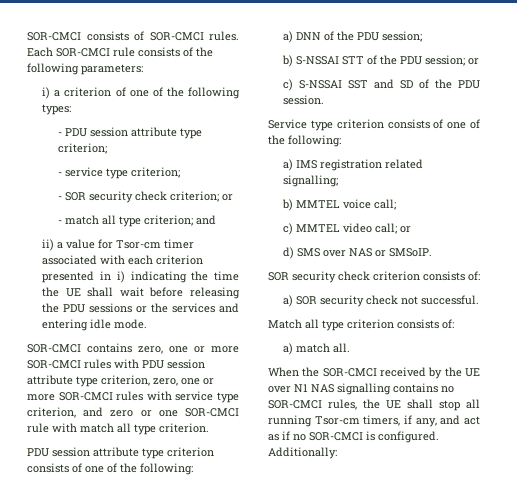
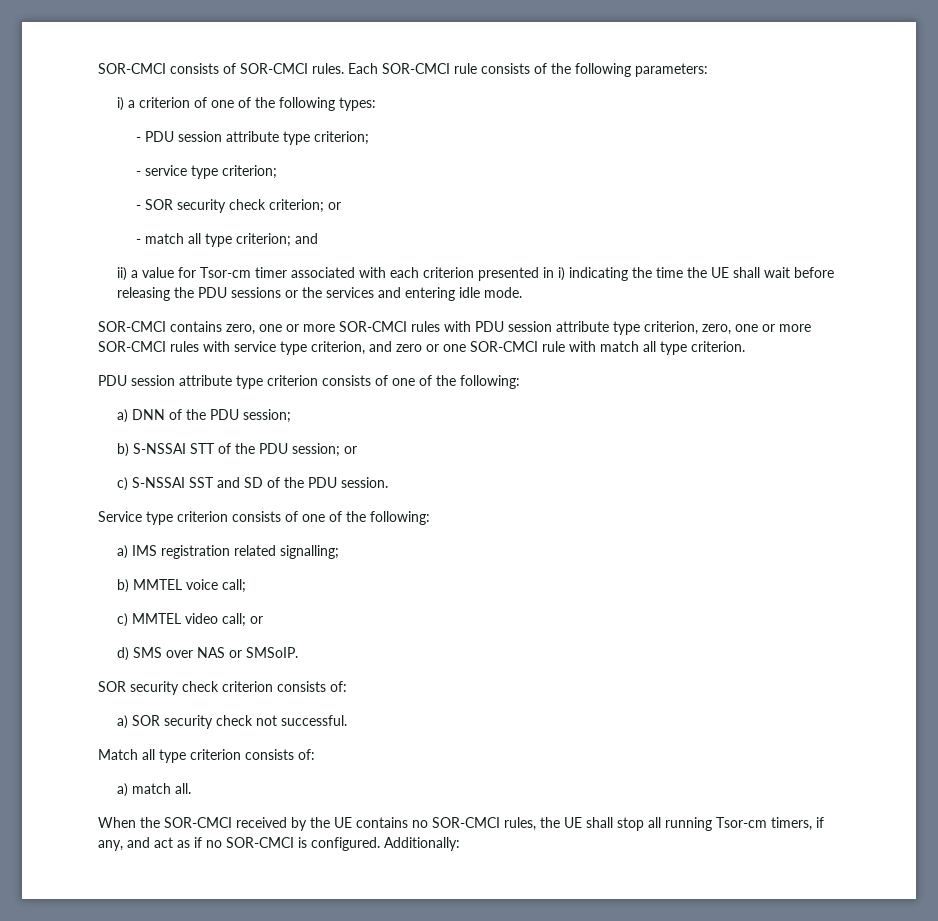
[268,383,391,395] over N1 NAS signalling -> (352, 822) none

